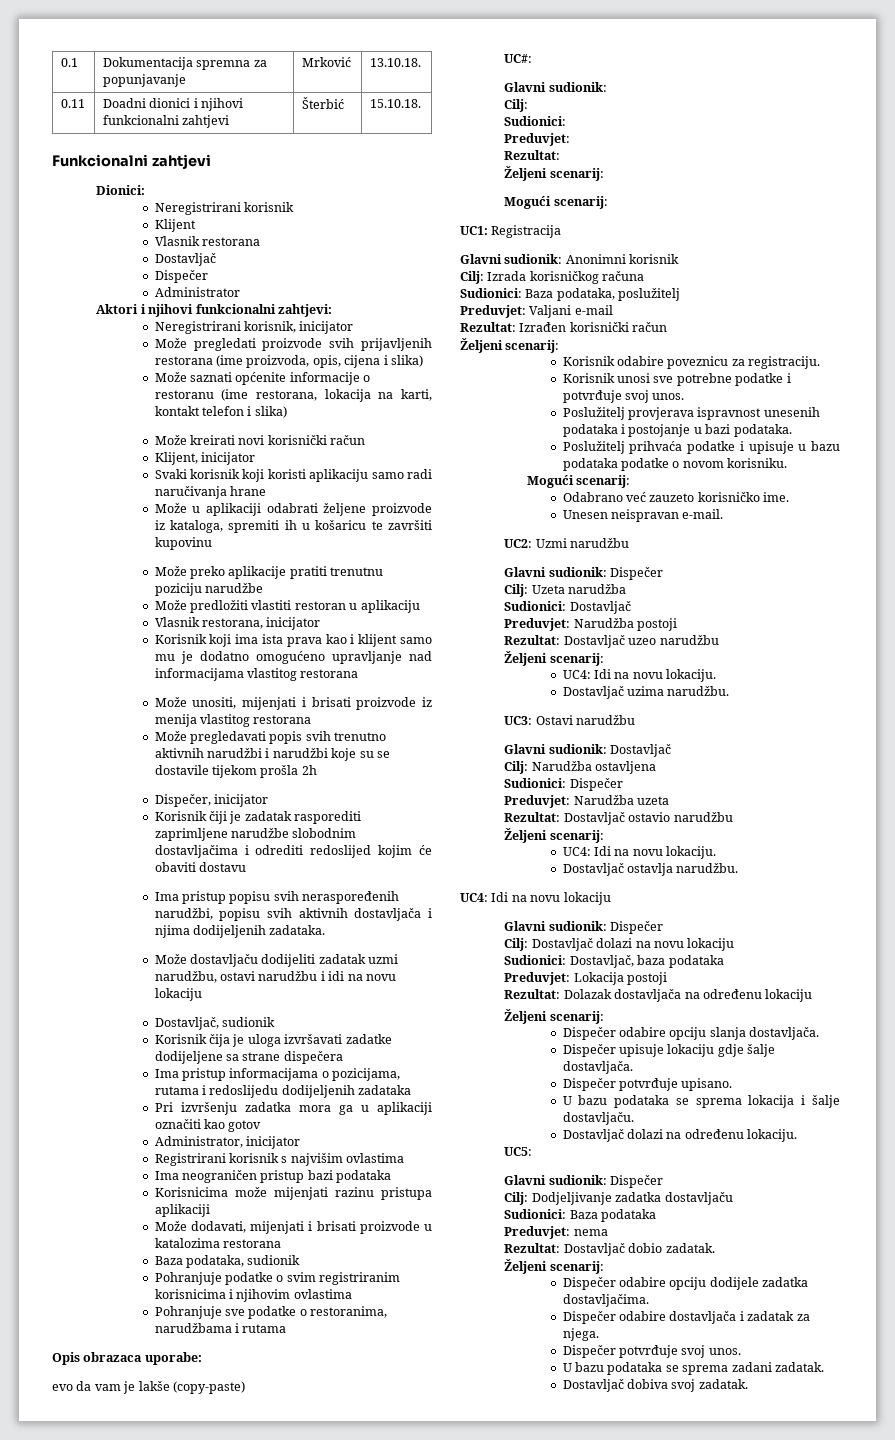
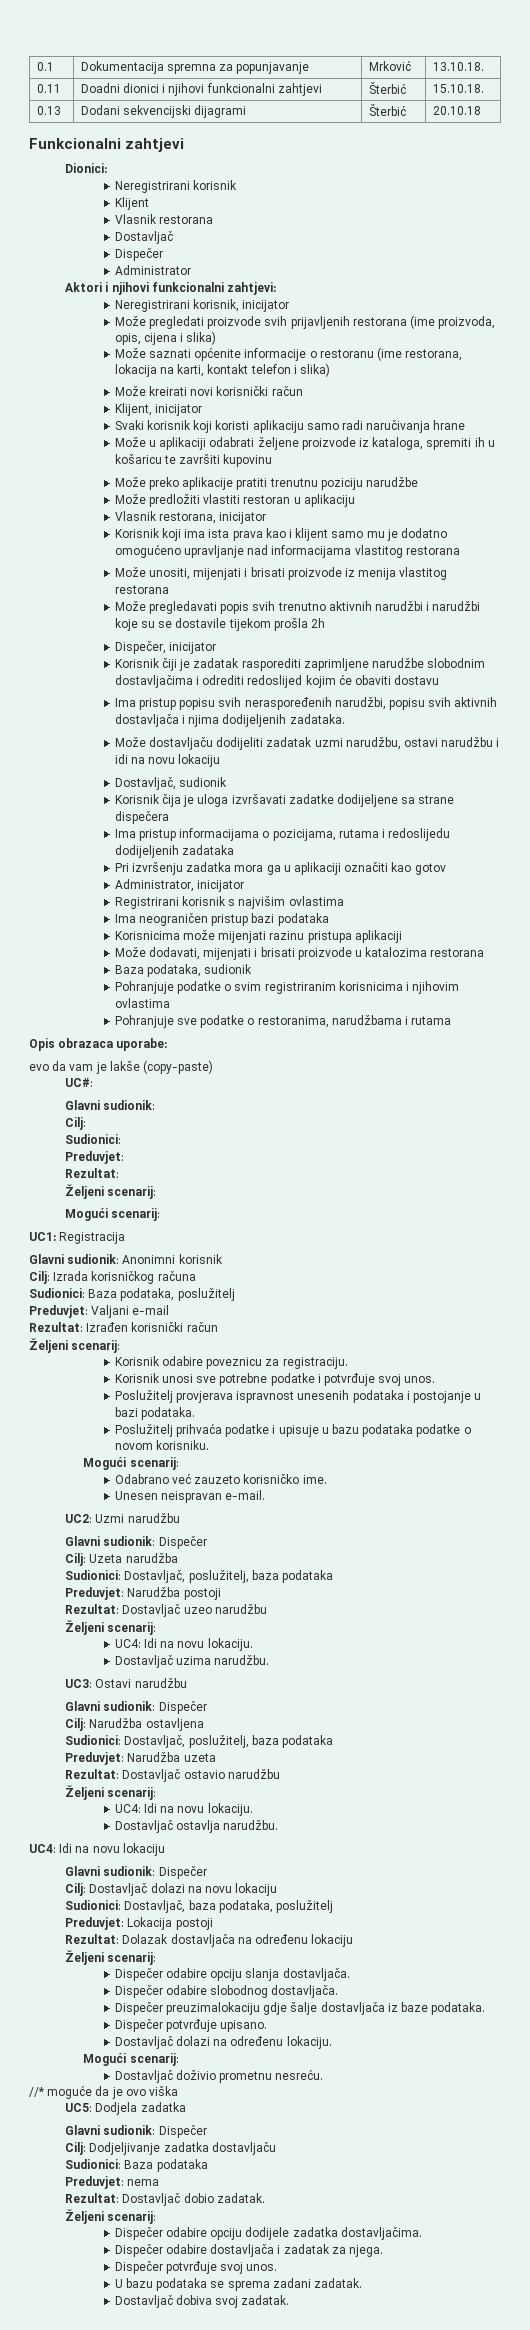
(421, 103) none -> [36,106,61,115] [80,105,247,118] [368,104,406,116] [432,106,481,115] // 0.13 | Dodani sekvencijski dijagrami | Šterbić | 20.10.18
[569,601,631,614] Dostavljač -> [124,1570,334,1583] Dostavljač, poslužitelj, baza podataka
[610,744,672,757] Dostavljač -> [158,1701,207,1714] Dispečer
[569,778,623,791] Dispečer -> [124,1735,334,1748] Dostavljač, poslužitelj, baza podataka
[668,955,724,968] podataka -> [218,1900,334,1913] podataka, poslužitelj
[619,1044,776,1057] [562,1061,633,1074] [562,1078,733,1091] [562,1095,840,1108] [562,1112,634,1125] upisuje lokaciju gdje šalje dostavljača. // Dispečer potvrđuje upisano. // U bazu podataka se sprema lokacija i šalje dostavljaču. -> [165,1985,339,1998] [114,2002,486,2015] [114,2019,268,2032] odabire slobodnog dostavljača. // Dispečer preuzimalokaciju gdje šalje dostavljača iz baze podataka. // Dispečer potvrđuje upisano.
(798, 1135) none -> [83,2053,179,2066] [114,2069,324,2083] [29,2085,179,2099] // Mogući scenarij: // Dostavljač doživio prometnu nesreću. // //* moguće da je ovo viška
(533, 1151) none -> [95,2102,186,2115] Dodjela zadatka

